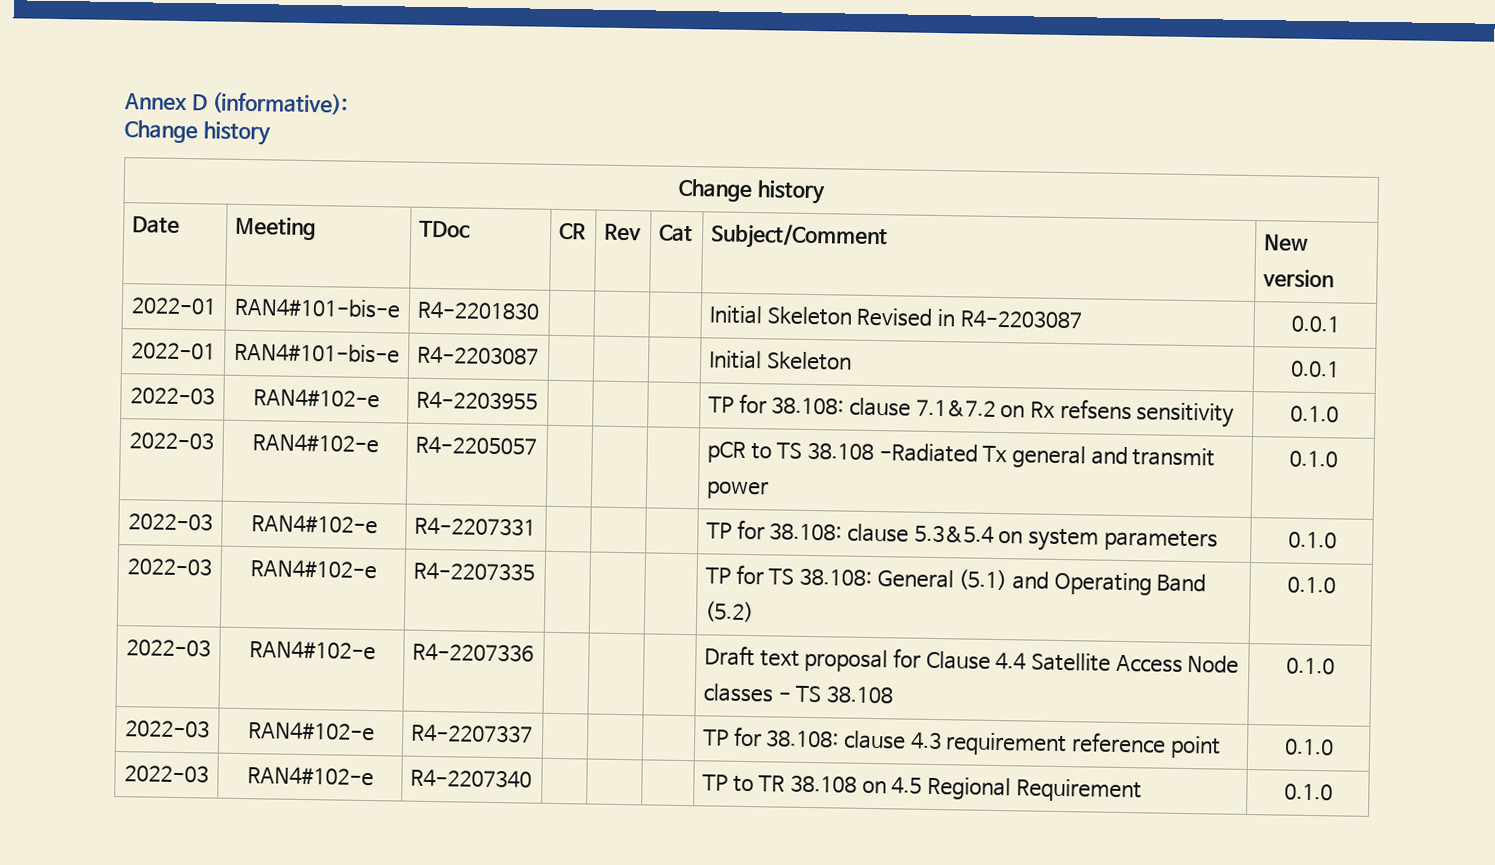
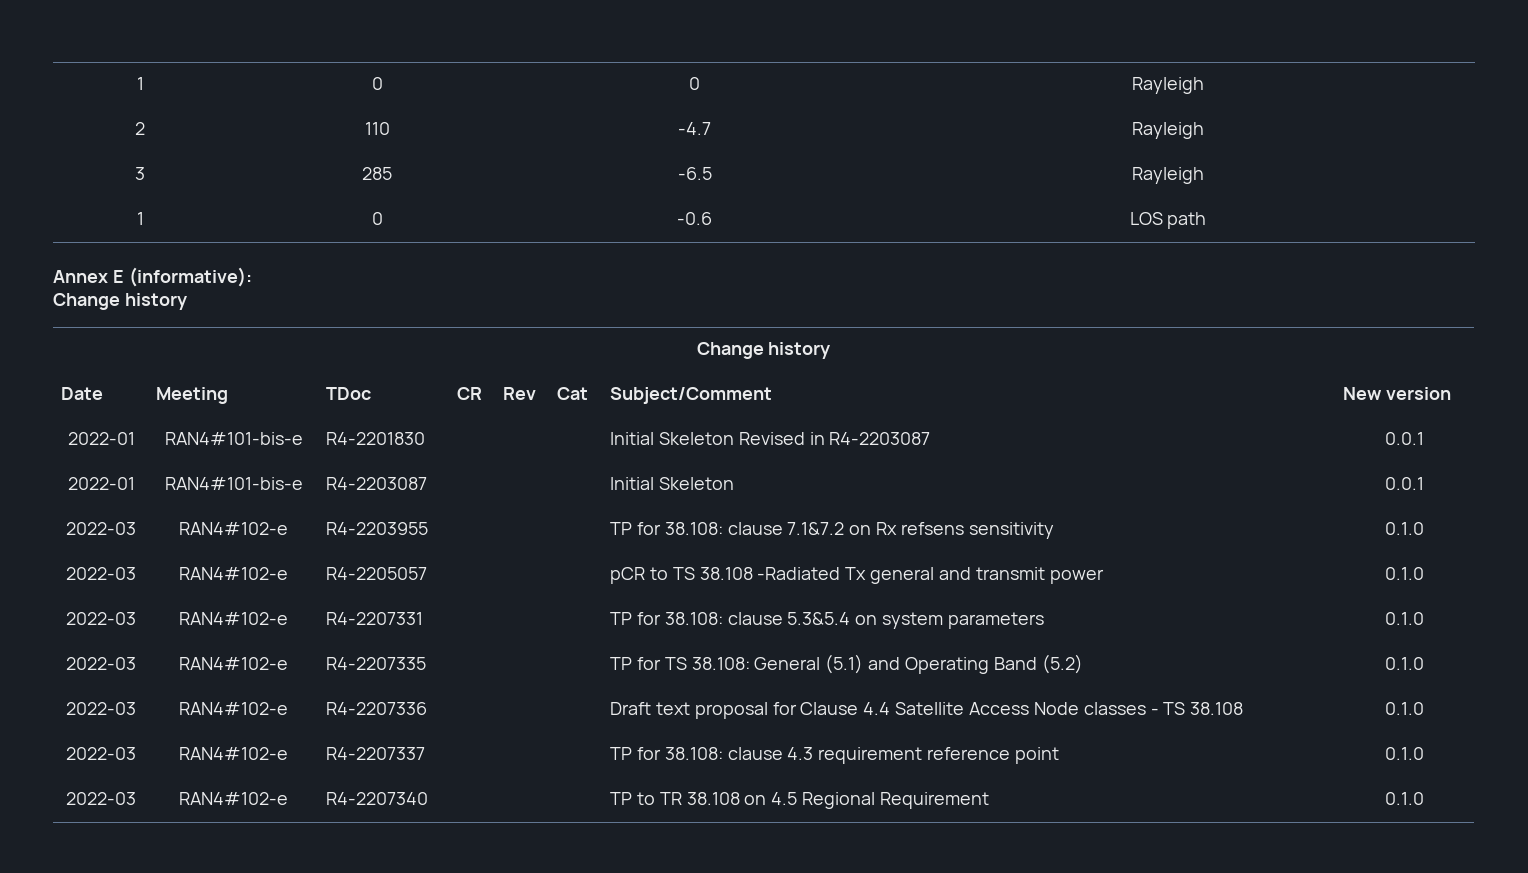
[124,93,208,112] Annex D -> [136,77,144,90] [371,77,383,90] [689,77,700,90] [1132,77,1204,94] [135,122,145,135] [364,122,390,135] [678,122,711,135] [1132,122,1204,139] [135,167,145,180] [362,167,392,180] [677,167,712,180] [1132,167,1204,184] [136,212,144,225] [371,212,383,225] [677,212,712,225] [1129,212,1207,229] [53,270,124,283] 1 | 0 | 0 | Rayleigh // 2 | 110 | -4.7 | Rayleigh // 3 | 285 | -6.5 | Rayleigh // 1 | 0 | -0.6 | LOS path // Annex E

